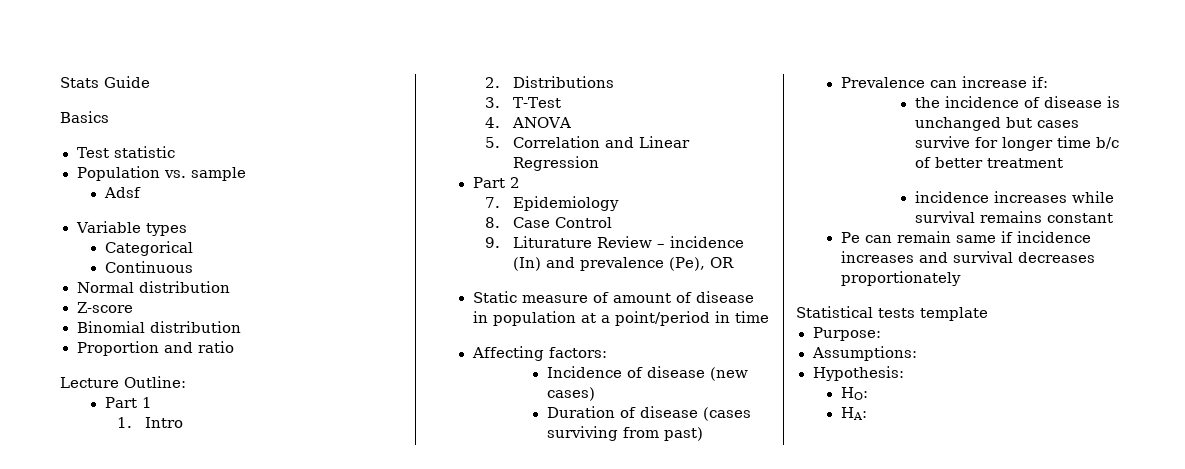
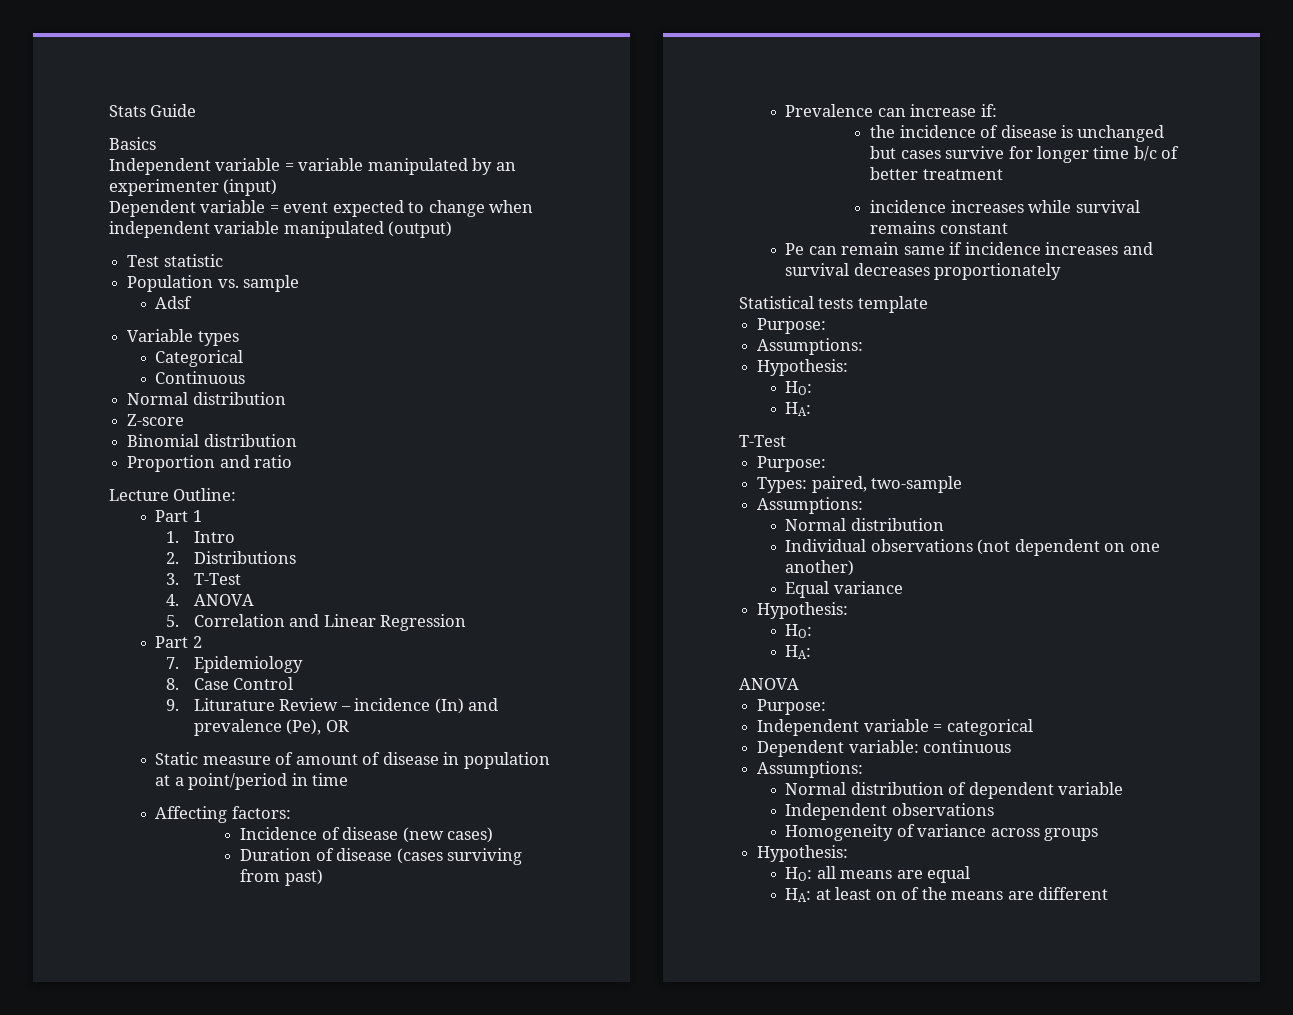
(109, 117) none -> [109,158,516,175] [109,179,278,196] [109,200,534,217] [109,221,453,238] // Independent variable = variable manipulated by an experimenter (input) // Dependent variable = event expected to change when independent variable manipulated (output)
(867, 413) none -> [739,435,786,447] [757,456,827,472] [757,476,963,493] [757,497,864,514] [785,518,944,531] [785,539,1160,556] [785,560,855,576] [785,581,903,598] [757,602,849,619] [785,624,813,638] [785,645,812,659] [739,678,799,690] [757,699,827,715] [757,719,1033,736] [757,740,1012,757] [757,761,864,778] [785,782,1124,799] [785,803,994,820] [785,824,1099,841] [757,845,849,862] [785,866,971,883] [785,887,1109,902] // T-Test // Purpose: // Types: paired, two-sample // Assumptions: // Normal distribution // Individual observations (not dependent on one another) // Equal variance // Hypothesis: // HO: // HA: // ANOVA // Purpose: // Independent variable = categorical // Dependent variable: continuous // Assumptions: // Normal distribution of dependent variable // Independent observations // Homogeneity of variance across groups // Hypothesis: // HO: all means are equal // HA: at least on of the means are different

